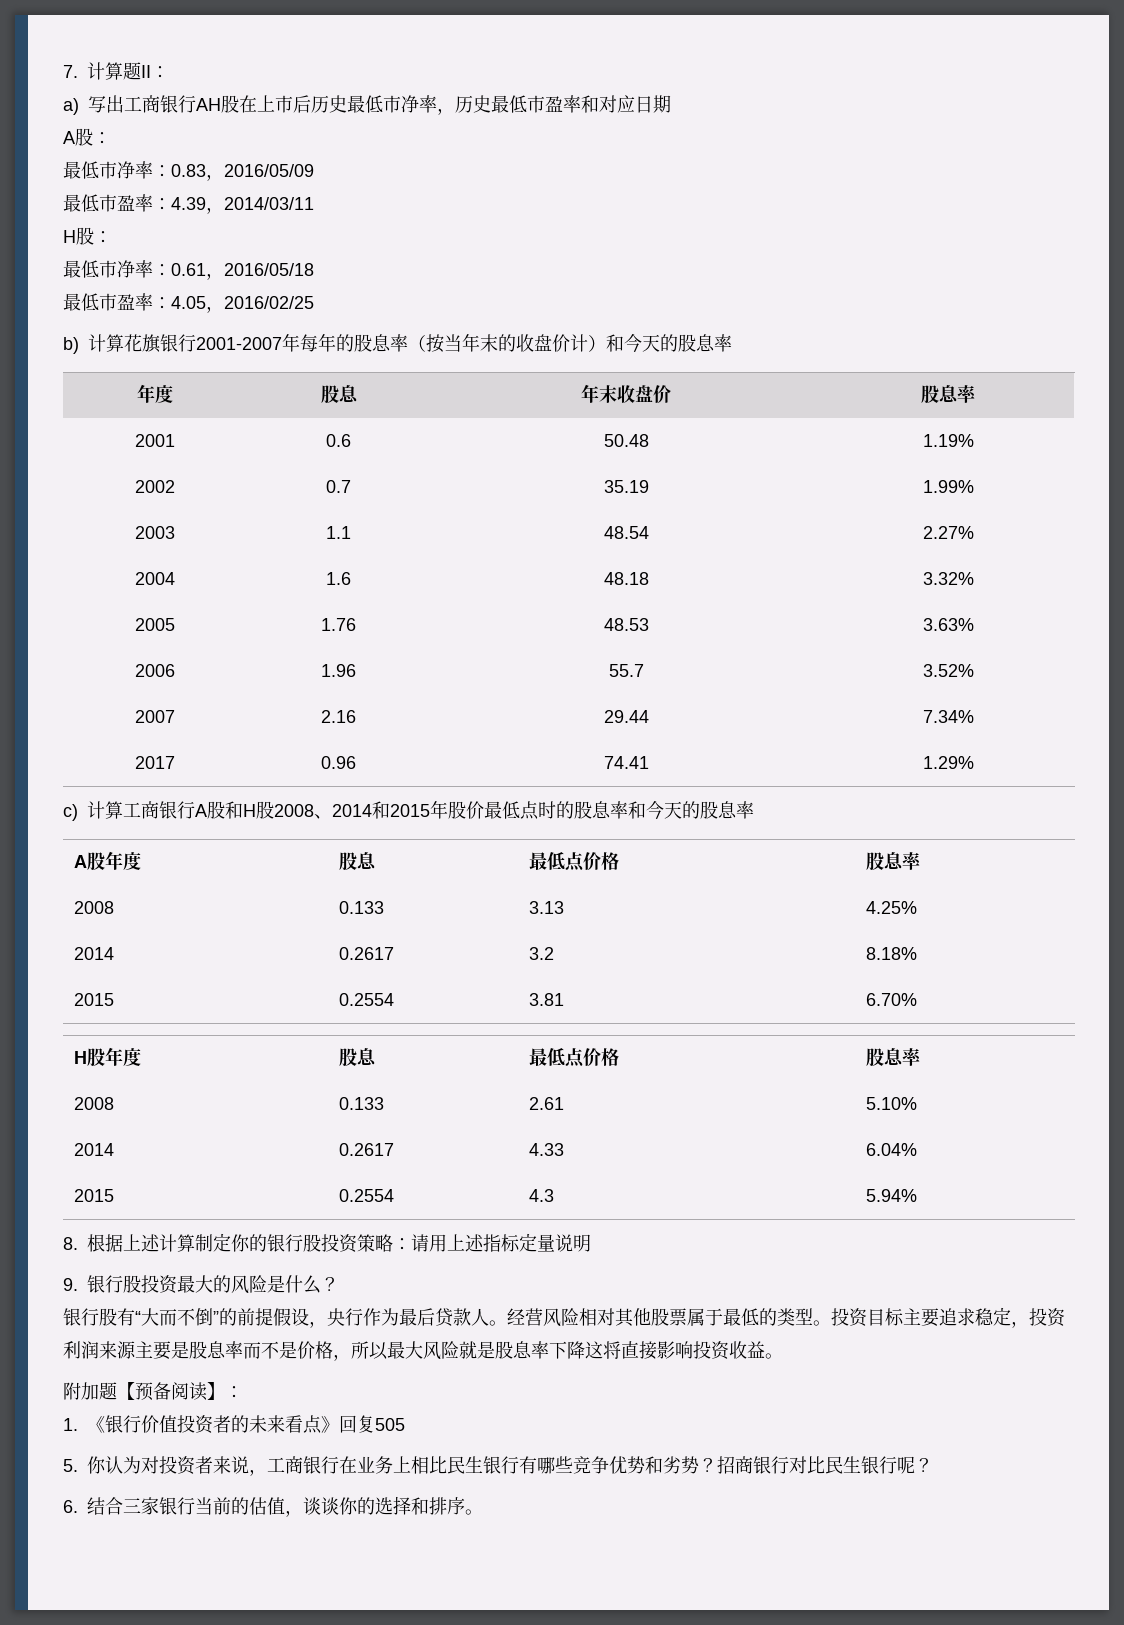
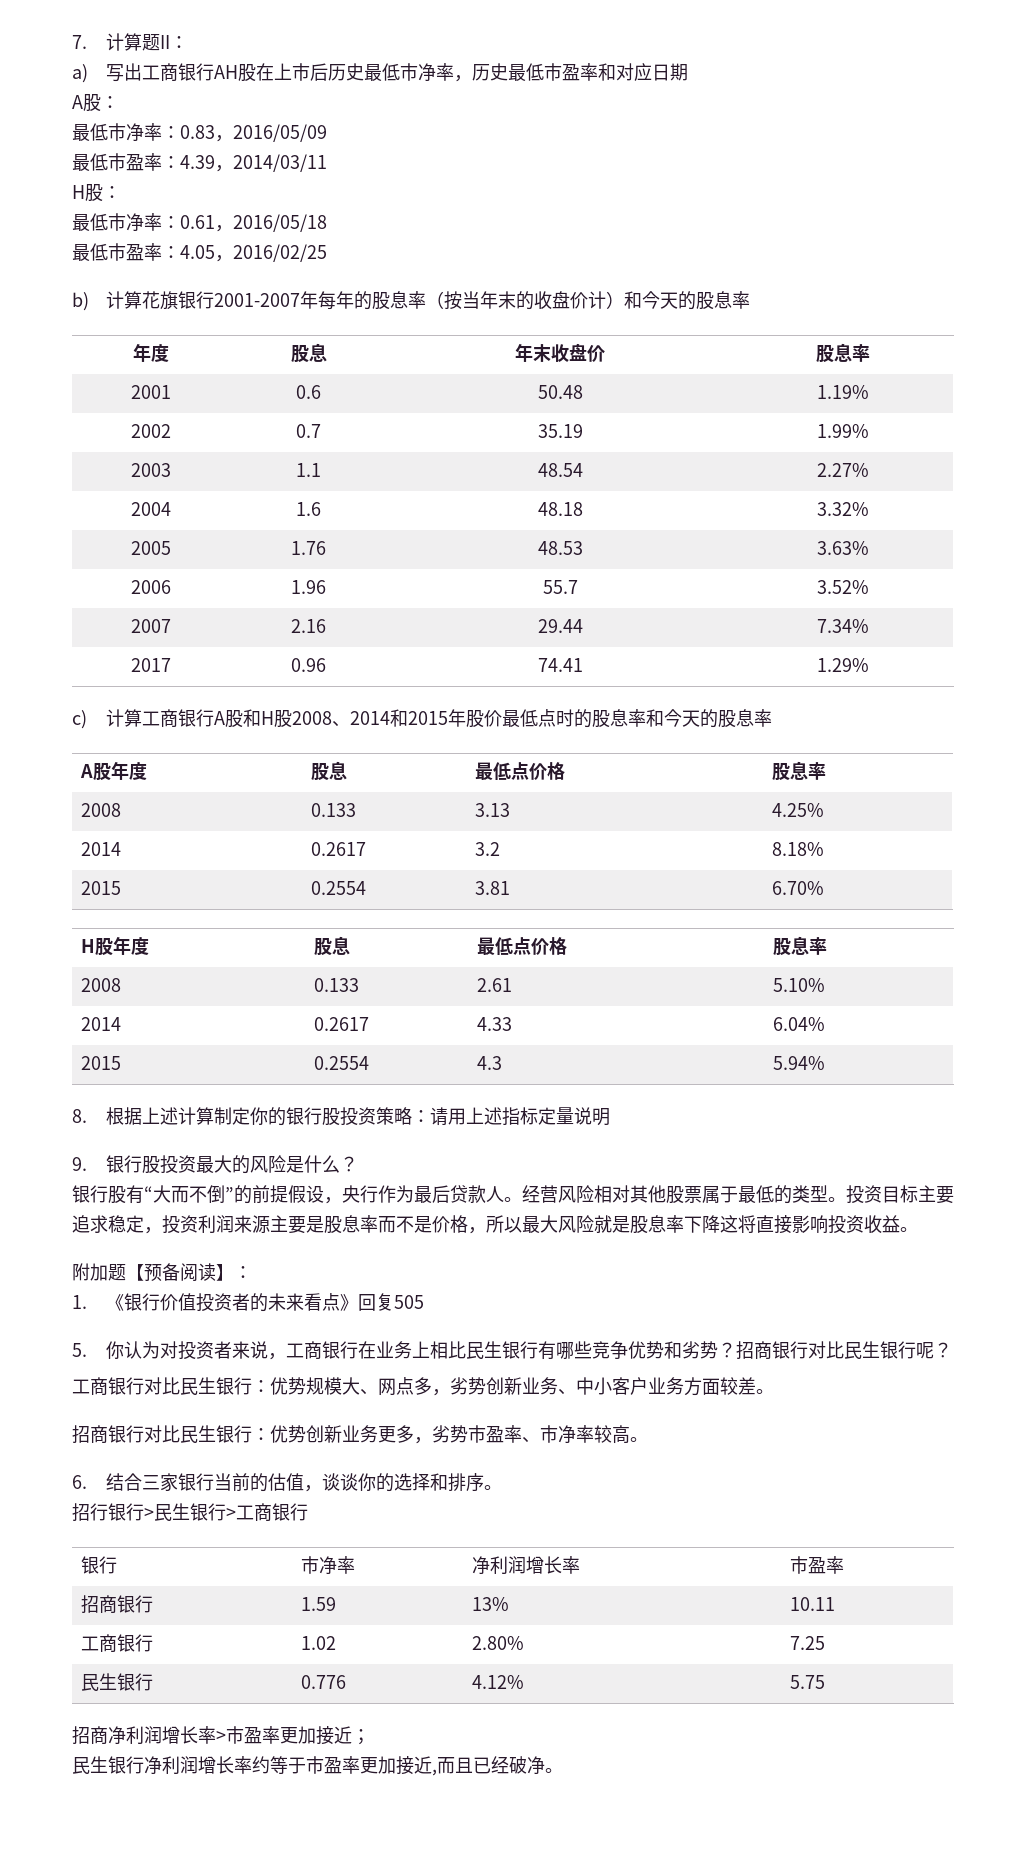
(933, 1465) none -> [72,1377,774,1396] [72,1425,648,1444] // 工商银行对比民生银行：优势规模大、网点多，劣势创新业务、中小客户业务方面较差。 // 招商银行对比民生银行：优势创新业务更多，劣势市盈率、市净率较高。
(483, 1512) none -> [72,1503,308,1522] [81,1556,118,1574] [301,1556,356,1575] [472,1556,581,1575] [790,1556,845,1574] [81,1595,154,1613] [301,1597,337,1611] [472,1597,510,1611] [790,1597,836,1611] [81,1634,154,1652] [301,1636,337,1650] [472,1636,525,1650] [790,1636,826,1650] [81,1673,154,1692] [301,1675,347,1689] [472,1675,525,1689] [790,1675,826,1689] [72,1726,370,1745] [72,1756,563,1776] // 招行银行>民生银行>工商银行 // 银行 | 市净率 | 净利润增长率 | 市盈率 // 招商银行 | 1.59 | 13% | 10.11 // 工商银行 | 1.02 | 2.80% | 7.25 // 民生银行 | 0.776 | 4.12% | 5.75 // 招商净利润增长率>市盈率更加接近； // 民生银行净利润增长率约等于市盈率更加接近,而且已经破净。

